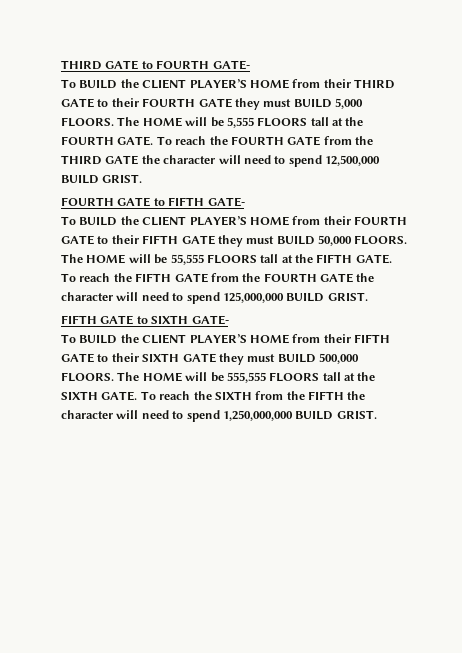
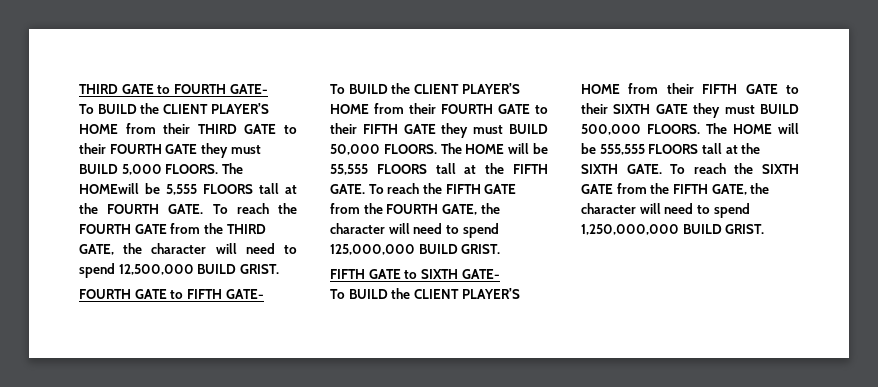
[142,117,208,127] HOME will -> [79,183,139,194] HOMEwill
[105,155,139,165] GATE -> [79,244,114,255] GATE,
[320,273,353,283] GATE -> [441,204,477,215] GATE,
(252, 395) none -> [581,184,613,194] GATE
(344, 395) none -> [711,184,747,195] GATE,

